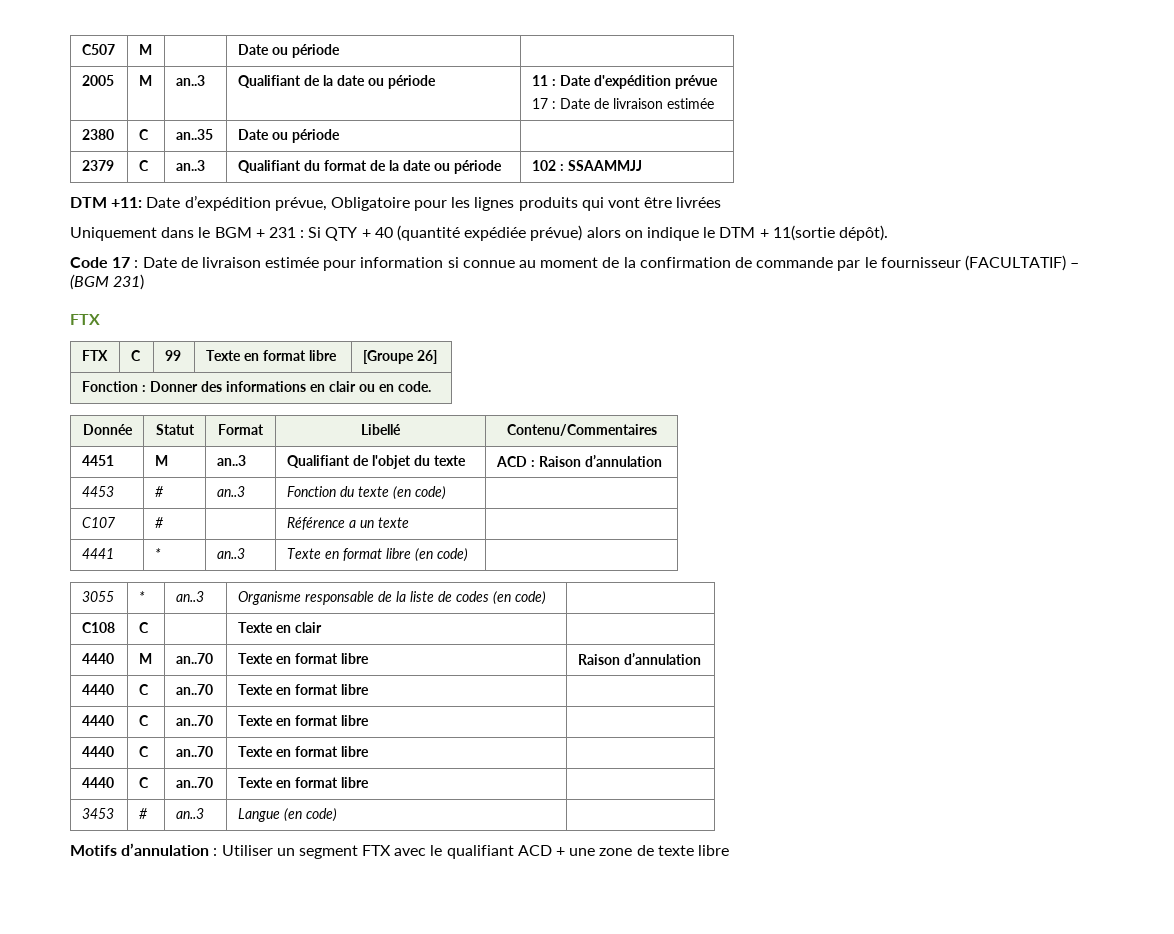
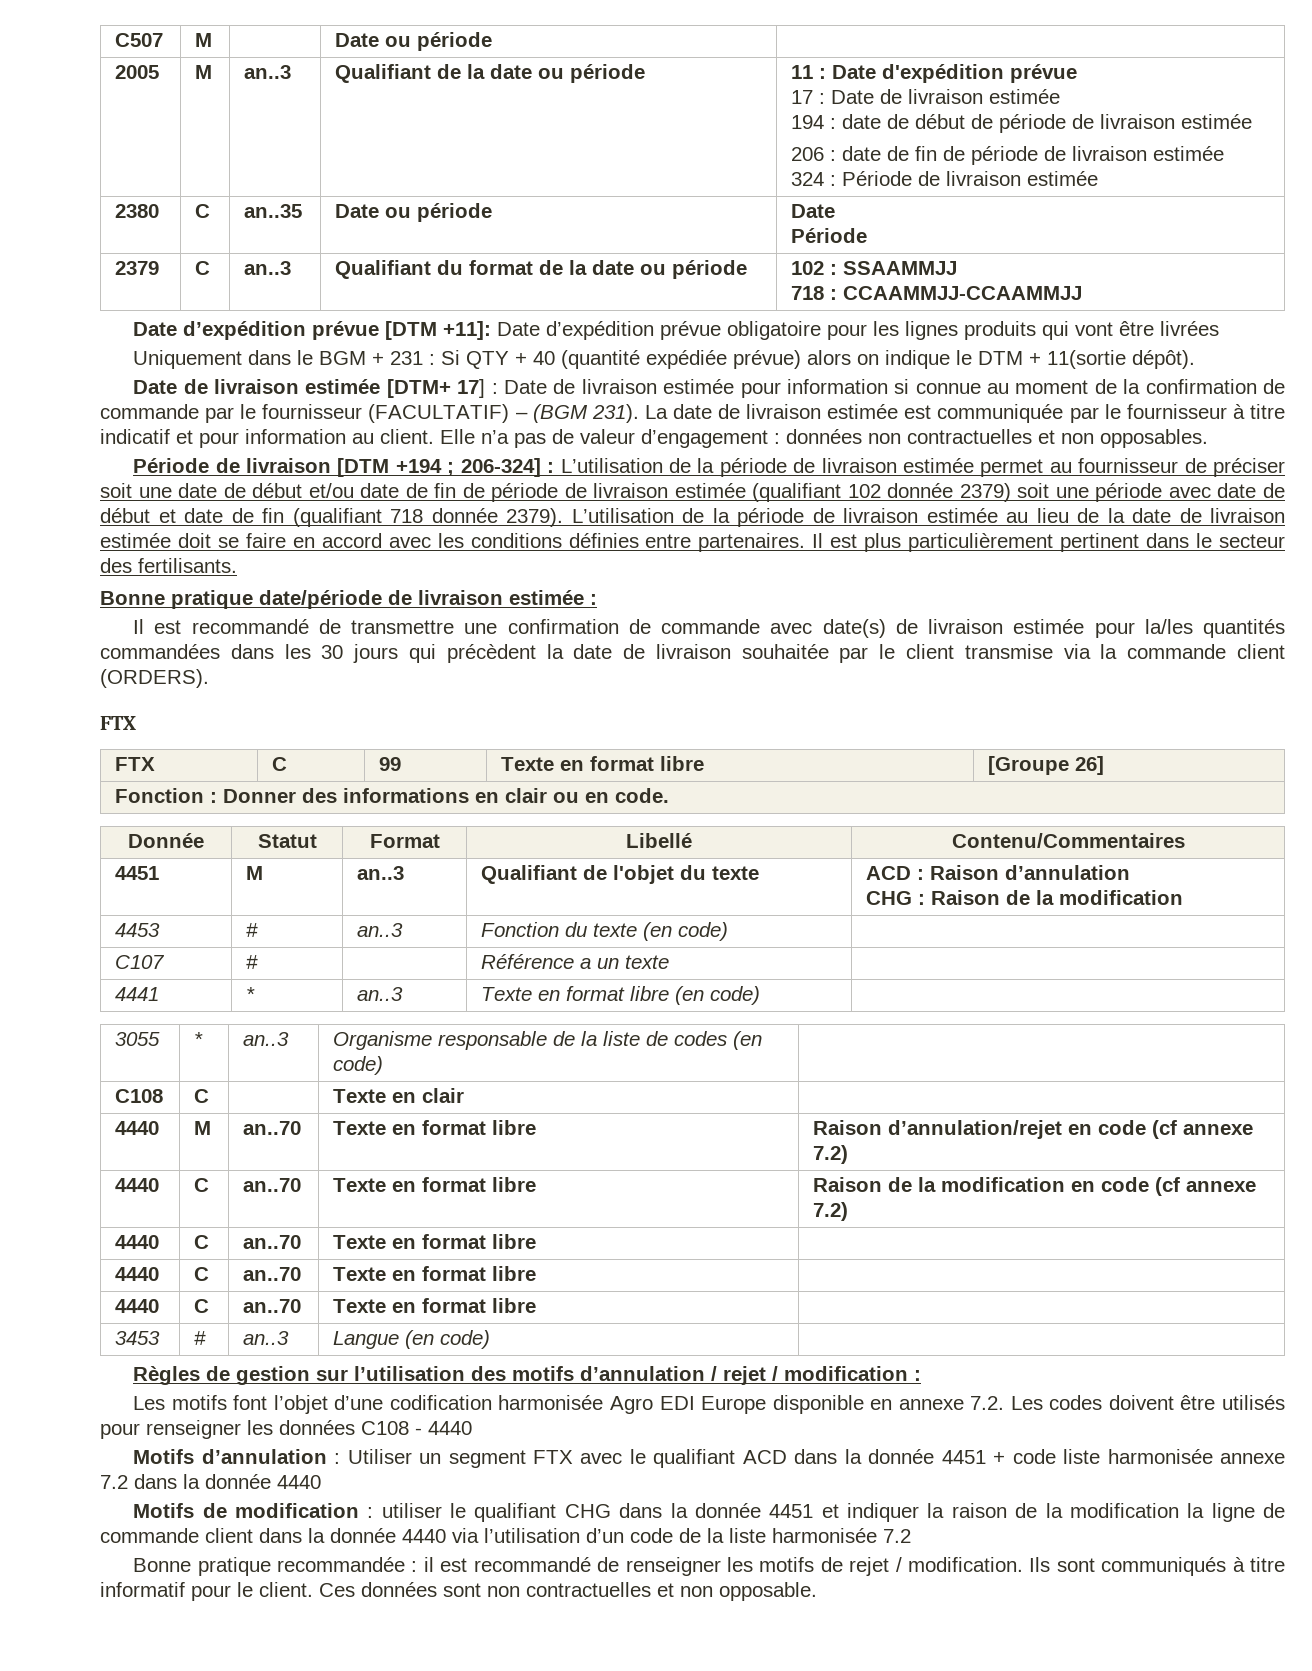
(714, 103) none -> [791,114,1253,133] [791,146,1225,165] [791,171,1099,186] // 194 : date de début de période de livraison estimée // 206 : date de fin de période de livraison estimée // 324 : Période de livraison estimée
(340, 136) none -> [791,204,836,218] [791,228,868,243] Date // Période
[70,195,410,211] // DTM +11: Date d’expédition prévue, Obligatoire -> [791,286,1083,300] [133,321,822,340] // 718 : CCAAMMJJ-CCAAMMJJ // Date d’expédition prévue [DTM +11]: Date d’expédition prévue obligatoire
[70,257,131,268] Code 17 -> [133,379,486,398] Date de livraison estimée [DTM+ 17]
[113,274,145,290] 231) -> [591,404,1285,423] [100,429,1208,448] [133,458,1286,477] [100,483,1285,502] [100,508,1285,527] [100,533,1286,552] [100,558,237,573] [100,590,597,609] [133,619,1286,638] [100,644,1285,663] [100,669,209,688] 231). La date de livraison estimée est communiquée par le fournisseur à titre indicatif et pour information au client. Elle n’a pas de valeur d’engagement : données non contractuelles et non opposables. // Période de livraison [DTM +194 ; 206-324] : L’utilisation de la période de livraison estimée permet au fournisseur de préciser soit une date de début et/ou date de fin de période de livraison estimée (qualifiant 102 donnée 2379) soit une période avec date de début et date de fin (qualifiant 718 donnée 2379). L’utilisation de la période de livraison estimée au lieu de la date de livraison estimée doit se faire en accord avec les conditions définies entre partenaires. Il est plus particulièrement pertinent dans le secteur des fertilisants. // Bonne pratique date/période de livraison estimée : // Il est recommandé de transmettre une confirmation de commande avec date(s) de livraison estimée pour la/les quantités commandées dans les 30 jours qui précèdent la date de livraison souhaitée par le client transmise via la commande client (ORDERS).
(662, 460) none -> [866,890,1184,905] // CHG : Raison de la modification
[623,652,701,665] [81,684,114,695] [138,684,149,695] [175,684,213,695] [237,684,369,695] d’annulation // 4440 | C | an..70 | Texte en format libre | -> [888,1120,1254,1139] [813,1145,849,1164] [115,1178,160,1192] [194,1178,210,1192] [243,1178,302,1192] [333,1177,537,1192] [813,1177,1257,1196] [813,1202,849,1221] d’annulation/rejet en code (cf annexe 7.2) // 4440 | C | an..70 | Texte en format libre | Raison de la modification en code (cf annexe 7.2)
(337, 815) none -> [133,1366,922,1385] [133,1395,1286,1414] [100,1420,472,1439] // Règles de gestion sur l’utilisation des motifs d’annulation / rejet / modification : // Les motifs font l’objet d’une codification harmonisée Agro EDI Europe disponible en annexe 7.2. Les codes doivent être utilisés pour renseigner les données C108 - 4440
[556,845,729,856] + une zone de texte libre -> [794,1449,1285,1464] [100,1474,321,1489] [133,1503,1285,1522] [100,1528,911,1543] [133,1557,1286,1576] [100,1582,817,1601] dans la donnée 4451 + code liste harmonisée annexe 7.2 dans la donnée 4440 // Motifs de modification : utiliser le qualifiant CHG dans la donnée 4451 et indiquer la raison de la modification la ligne de commande client dans la donnée 4440 via l’utilisation d’un code de la liste harmonisée 7.2 // Bonne pratique recommandée : il est recommandé de renseigner les motifs de rejet / modification. Ils sont communiqués à titre informatif pour le client. Ces données sont non contractuelles et non opposable.

